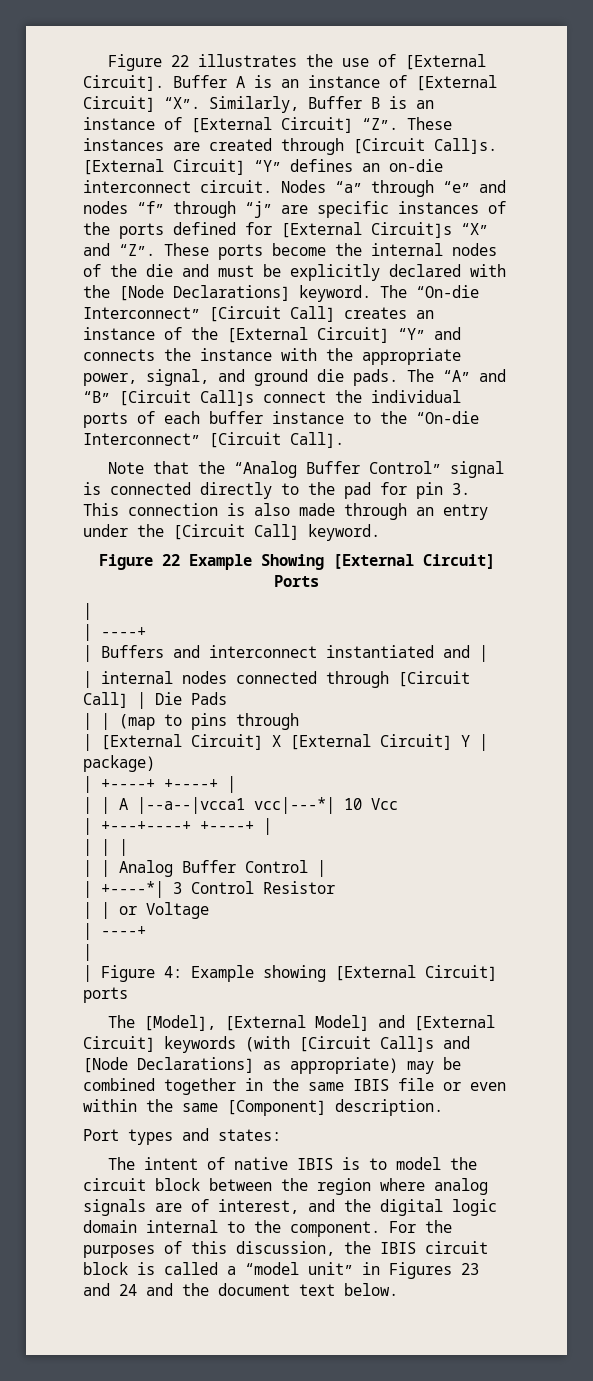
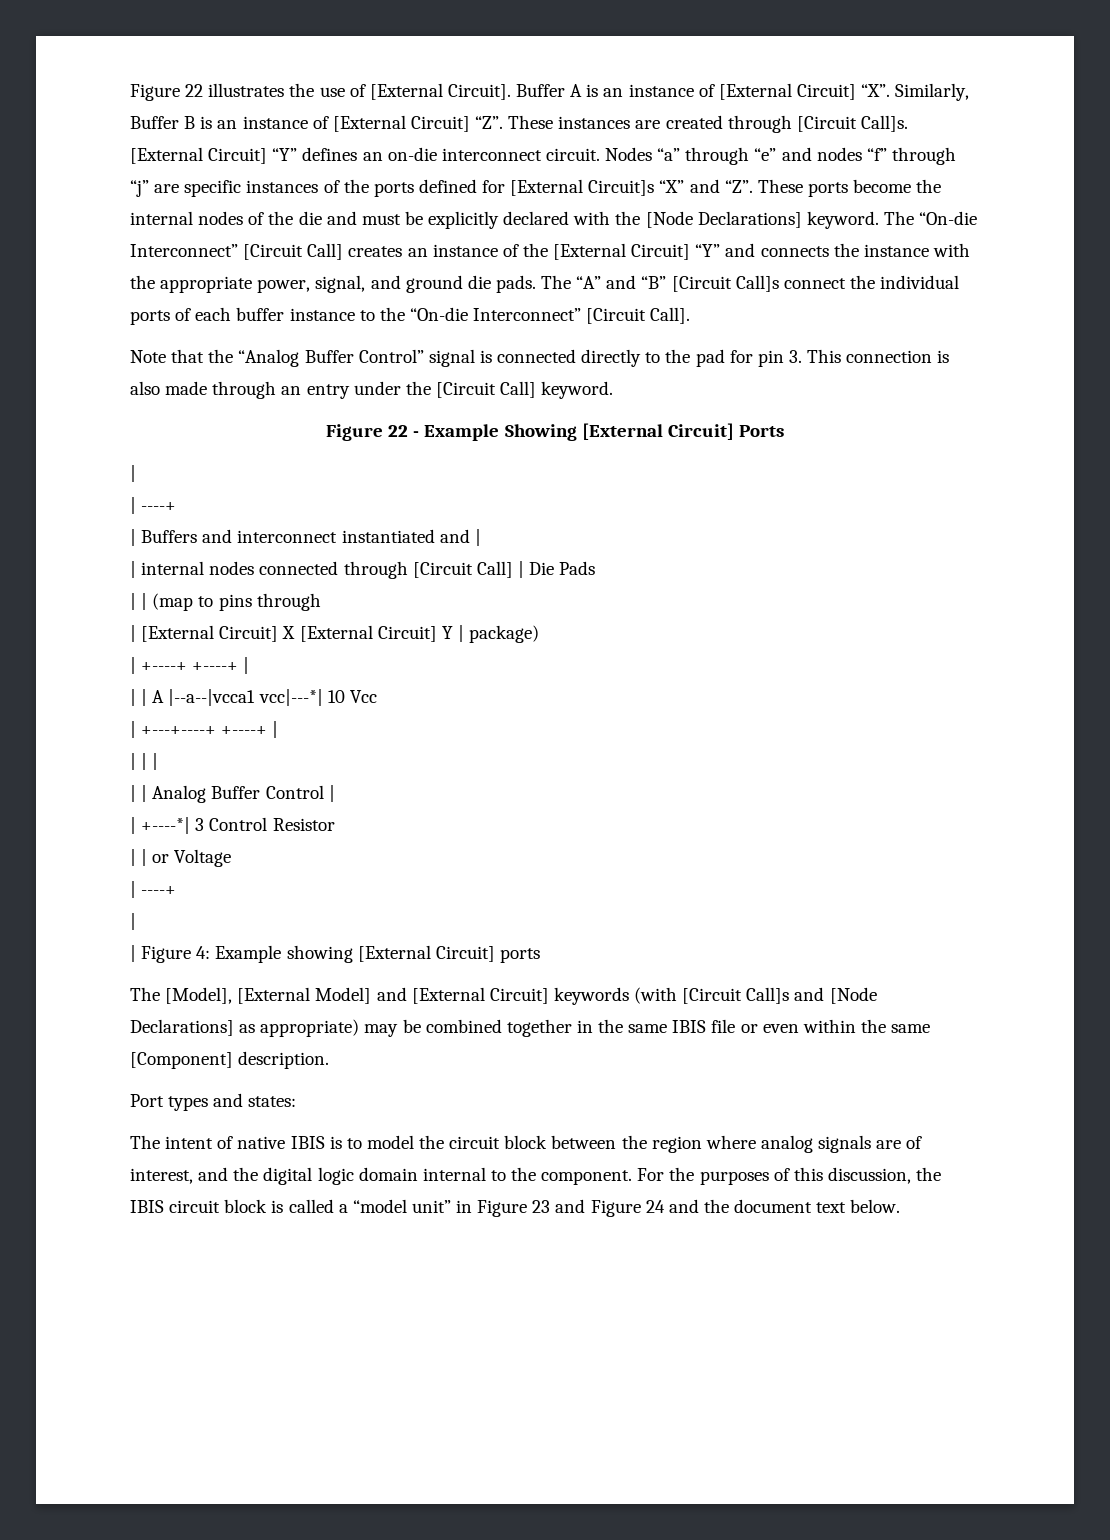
(180, 560) none -> [413,431,420,437] -
[389,1262,452,1279] Figures -> [477,1200,528,1217] Figure
(110, 1289) none -> [590,1200,641,1217] Figure

